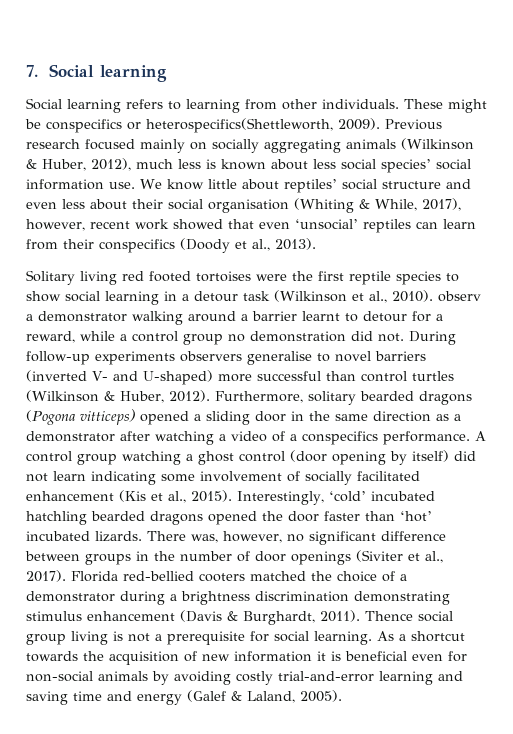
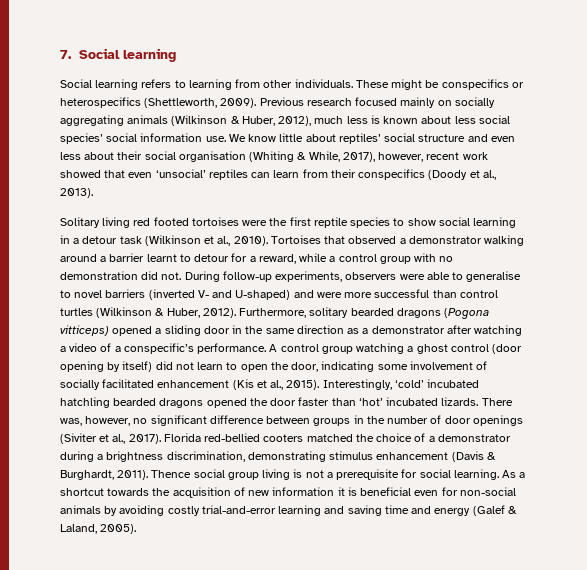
[146,118,333,133] heterospecifics(Shettleworth, -> [60,97,218,108] heterospecifics (Shettleworth,
[438,291,481,302] observ -> [270,235,397,244] Tortoises that observed
(223, 339) none -> [414,253,437,262] with
[95,351,242,365] experiments observers -> [275,271,464,282] experiments, observers were able to
(213, 377) none -> [293,290,342,298] and were
[302,431,378,445] conspecifics -> [123,343,194,354] conspecific’s
(86, 476) none -> [226,362,319,372] to open the door,
[255,591,349,602] discrimination -> [166,451,245,462] discrimination,

